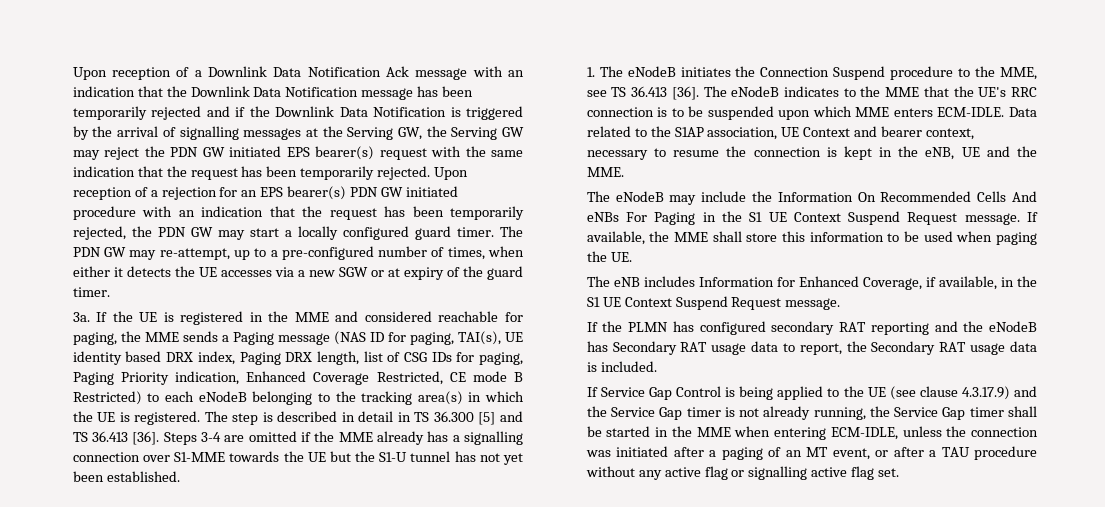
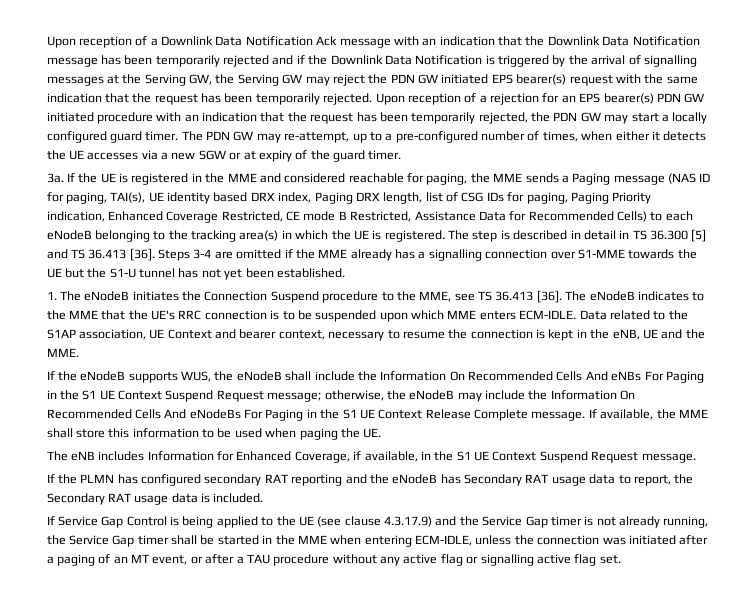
[72,391,142,405] Restricted) -> [350,211,648,222] Restricted, Assistance Data for Recommended Cells)
[586,191,697,205] The eNodeB may -> [46,371,312,383] If the eNodeB supports WUS, the eNodeB shall
(958, 218) none -> [267,390,636,402] [46,409,529,421] message; otherwise, the eNodeB may include the Information On Recommended Cells And eNodeBs For Paging in the S1 UE Context Release Complete

